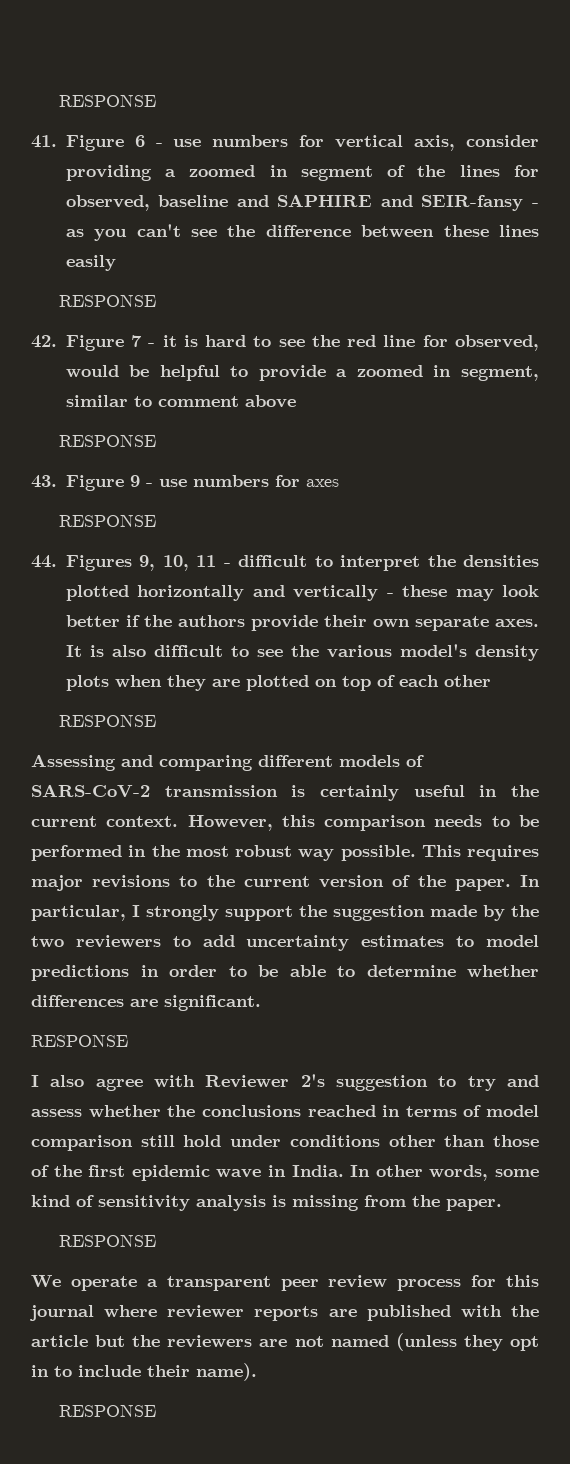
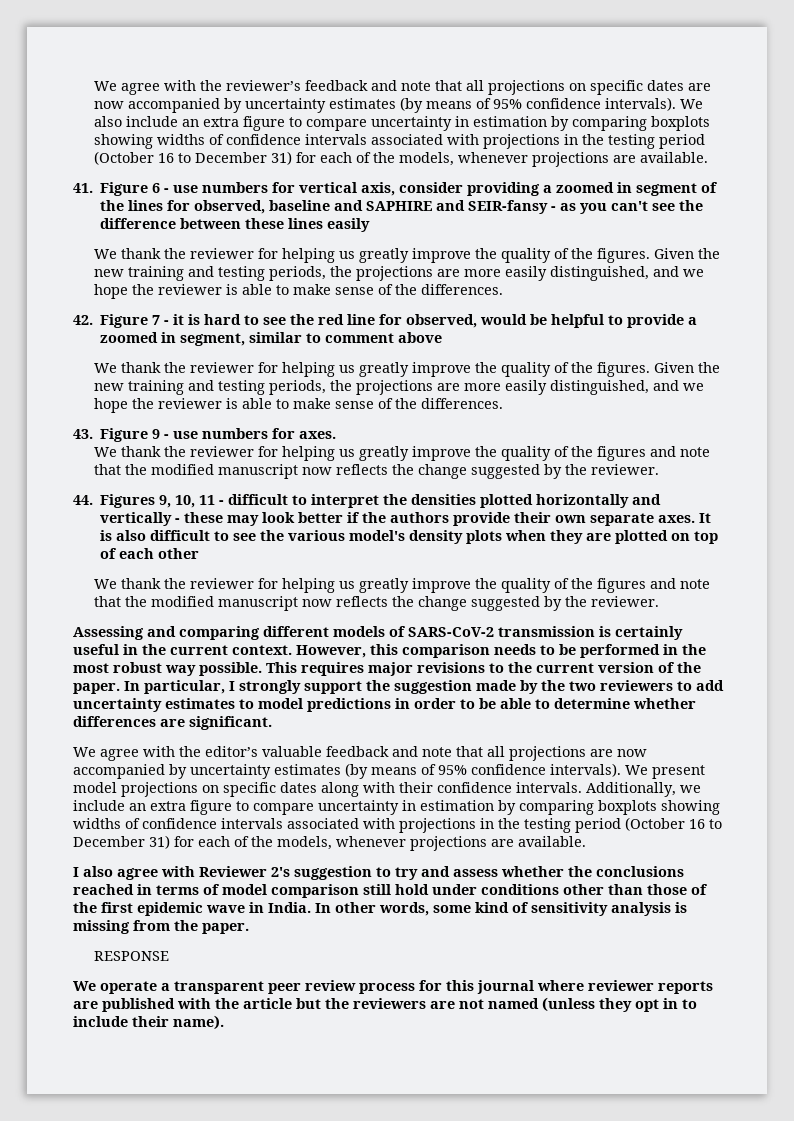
[58,94,156,107] RESPONSE -> [94,80,712,95] [94,97,704,113] [94,116,711,131] [94,134,706,149] [94,151,709,167] We agree with the reviewer’s feedback and note that all projections on specific dates are now accompanied by uncertainty estimates (by means of 95% confidence intervals). We also include an extra figure to compare uncertainty in estimation by comparing boxplots showing widths of confidence intervals associated with projections in the testing period (October 16 to December 31) for each of the models, whenever projections are available.
[58,294,156,307] RESPONSE -> [94,248,721,263] [94,266,705,281] [94,284,504,299] We thank the reviewer for helping us greatly improve the quality of the figures. Given the new training and testing periods, the projections are more easily distinguished, and we hope the reviewer is able to make sense of the differences.
[58,434,156,447] RESPONSE -> [94,362,721,377] [94,380,705,395] [94,398,504,413] We thank the reviewer for helping us greatly improve the quality of the figures. Given the new training and testing periods, the projections are more easily distinguished, and we hope the reviewer is able to make sense of the differences.
[305,479,339,487] [58,514,156,527] axes // RESPONSE -> [299,431,337,439] [94,446,711,461] [94,464,660,479] axes. // We thank the reviewer for helping us greatly improve the quality of the figures and note that the modified manuscript now reflects the change suggested by the reviewer.
[58,714,156,727] RESPONSE -> [94,578,711,593] [94,596,660,611] We thank the reviewer for helping us greatly improve the quality of the figures and note that the modified manuscript now reflects the change suggested by the reviewer.
[31,1034,128,1047] RESPONSE -> [73,746,647,761] [73,763,705,779] [73,782,701,797] [73,800,720,815] [73,817,722,833] [73,835,586,851] We agree with the editor’s valuable feedback and note that all projections are now accompanied by uncertainty estimates (by means of 95% confidence intervals). We present model projections on specific dates along with their confidence intervals. Additionally, we include an extra figure to compare uncertainty in estimation by comparing boxplots showing widths of confidence intervals associated with projections in the testing period (October 16 to December 31) for each of the models, whenever projections are available.
[58,1404,156,1417] // RESPONSE -> (224, 1022) none

